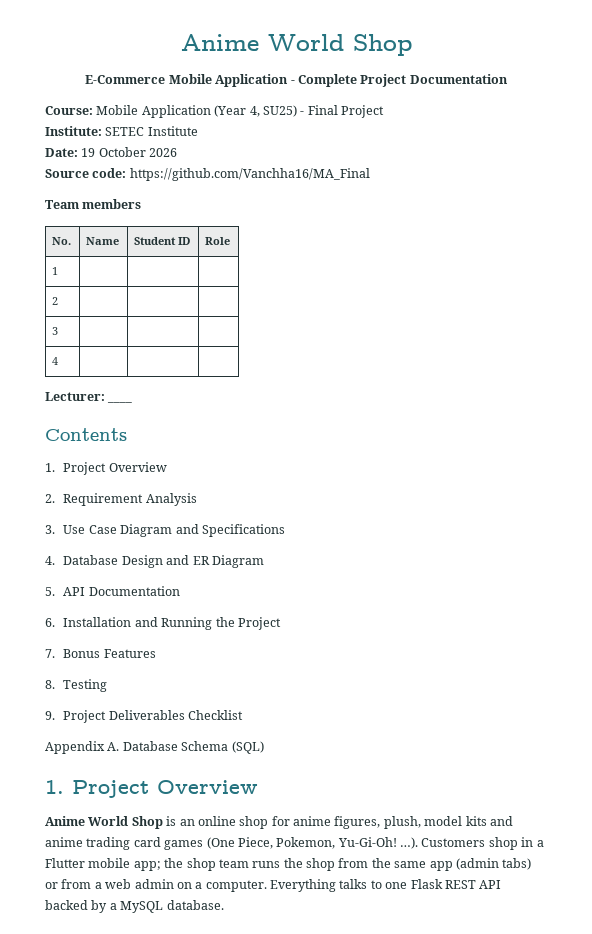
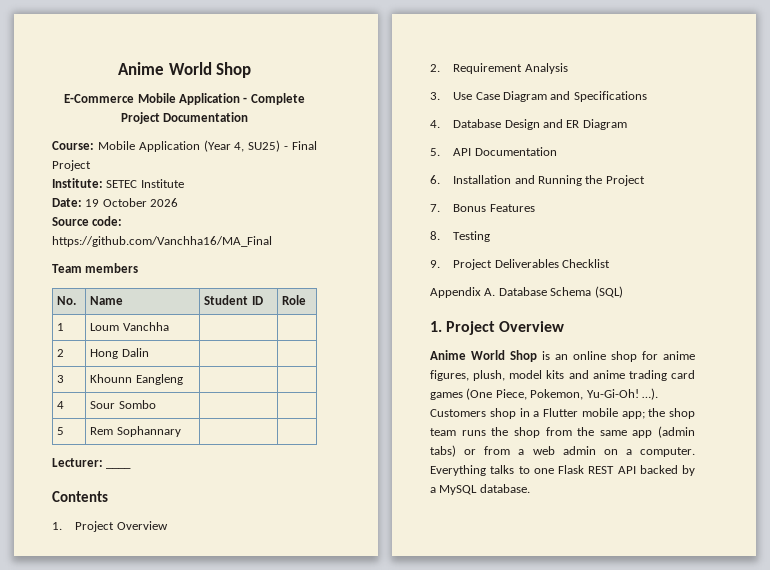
(59, 271) none -> [90,322,169,331] Loum Vanchha
(59, 301) none -> [90,348,149,359] Hong Dalin
(59, 331) none -> [90,374,183,385] Khounn Eangleng
(59, 361) none -> [90,400,156,409] [57,427,65,435] [90,426,181,437] Sour Sombo | | // 5 | Rem Sophannary

